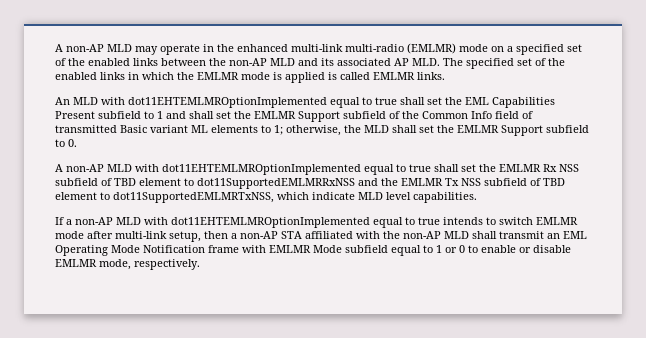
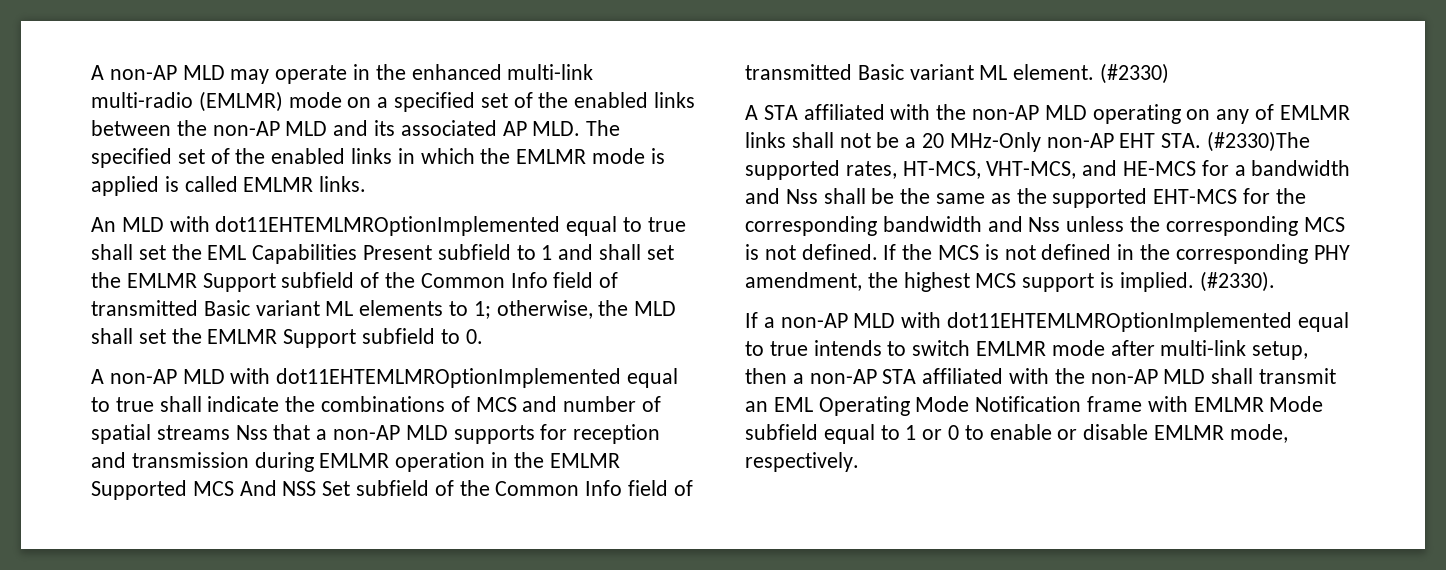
[461,164,579,172] [55,178,565,189] [55,192,477,203] set the EMLMR Rx NSS subfield of TBD element to dot11SupportedEMLMRRxNSS and the EMLMR Tx NSS subfield of TBD element to dot11SupportedEMLMRTxNSS, which indicate MLD level capabilities. -> [207,396,662,412] [91,424,661,444] [91,452,620,472] [91,480,693,500] [745,63,1170,84] [745,104,1350,124] [745,131,1311,152] [745,160,1351,180] [745,188,1306,208] [745,216,1345,236] [745,244,1350,264] [745,271,1275,292] indicate the combinations of MCS and number of spatial streams Nss that a non-AP MLD supports for reception and transmission during EMLMR operation in the EMLMR Supported MCS And NSS Set subfield of the Common Info field of transmitted Basic variant ML element. (#2330) // A STA affiliated with the non-AP MLD operating on any of EMLMR links shall not be a 20 MHz-Only non-AP EHT STA. (#2330)The supported rates, HT-MCS, VHT-MCS, and HE-MCS for a bandwidth and Nss shall be the same as the supported EHT-MCS for the corresponding bandwidth and Nss unless the corresponding MCS is not defined. If the MCS is not defined in the corresponding PHY amendment, the highest MCS support is implied. (#2330).

